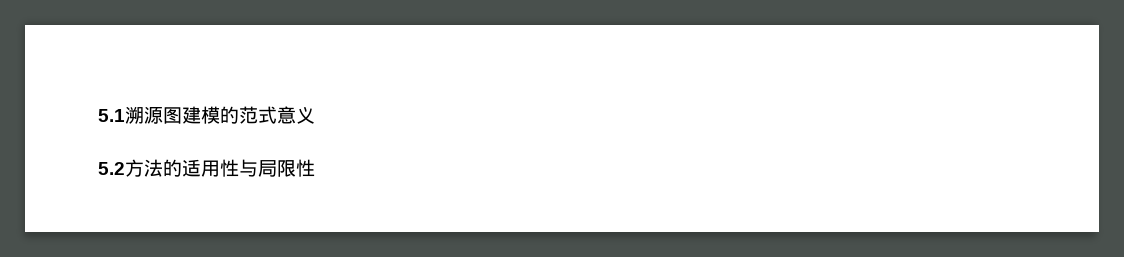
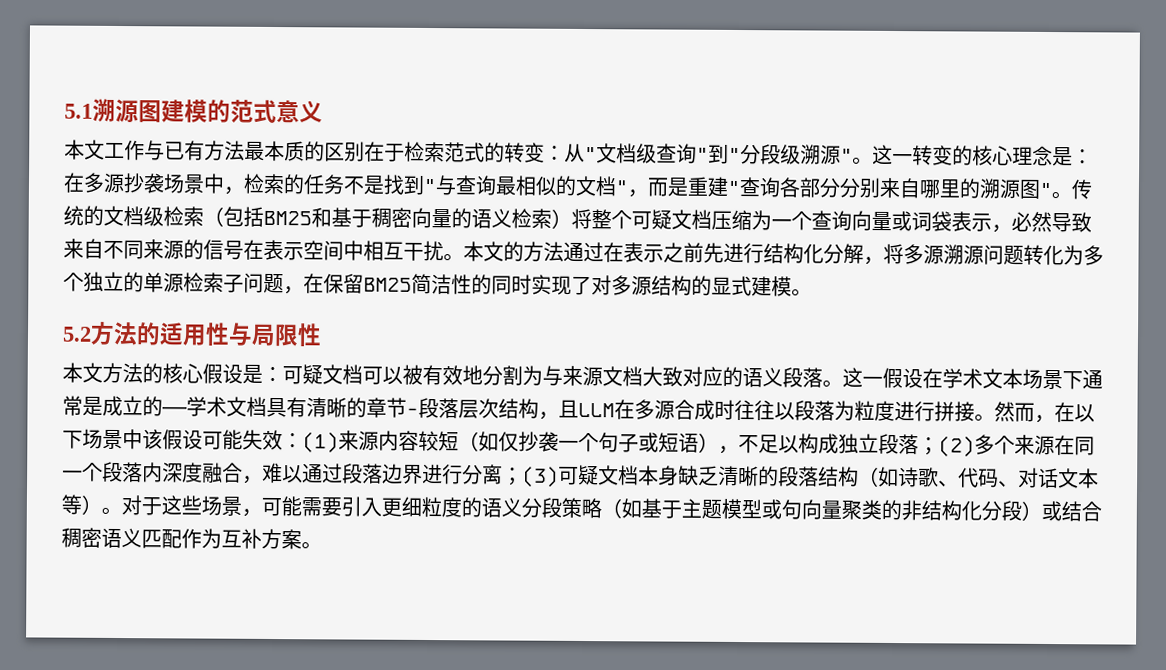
(315, 115) none -> [64,139,1093,167] [63,172,1093,200] [63,205,1092,233] [63,238,1104,266] [63,271,812,297] // 本文工作与已有方法最本质的区别在于检索范式的转变：从"文档级查询"到"分段级溯源"。这一转变的核心理念是：在多源抄袭场景中，检索的任务不是找到"与查询最相似的文档"，而是重建"查询各部分分别来自哪里的溯源图"。传统的文档级检索（包括BM25和基于稠密向量的语义检索）将整个可疑文档压缩为一个查询向量或词袋表示，必然导致来自不同来源的信号在表示空间中相互干扰。本文的方法通过在表示之前先进行结构化分解，将多源溯源问题转化为多个独立的单源检索子问题，在保留BM25简洁性的同时实现了对多源结构的显式建模。
(315, 168) none -> [62,362,1103,390] [62,395,1095,424] [62,428,1095,457] [62,461,1099,489] [61,494,1102,522] [61,527,322,550] // 本文方法的核心假设是：可疑文档可以被有效地分割为与来源文档大致对应的语义段落。这一假设在学术文本场景下通常是成立的——学术文档具有清晰的章节-段落层次结构，且LLM在多源合成时往往以段落为粒度进行拼接。然而，在以下场景中该假设可能失效：(1)来源内容较短（如仅抄袭一个句子或短语），不足以构成独立段落；(2)多个来源在同一个段落内深度融合，难以通过段落边界进行分离；(3)可疑文档本身缺乏清晰的段落结构（如诗歌、代码、对话文本等）。对于这些场景，可能需要引入更细粒度的语义分段策略（如基于主题模型或句向量聚类的非结构化分段）或结合稠密语义匹配作为互补方案。

